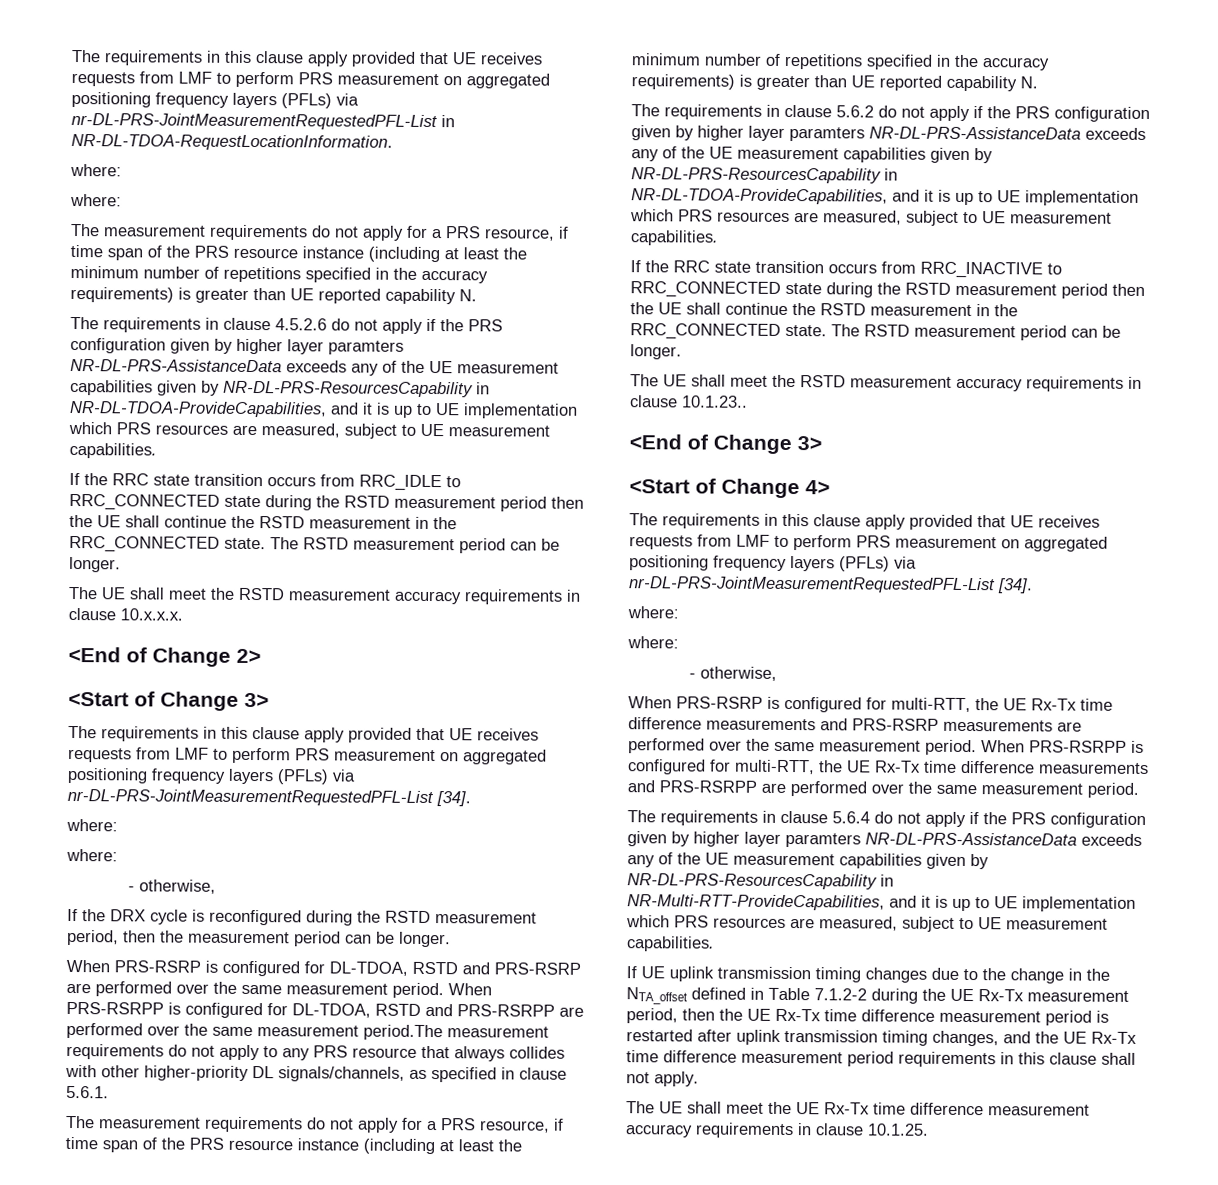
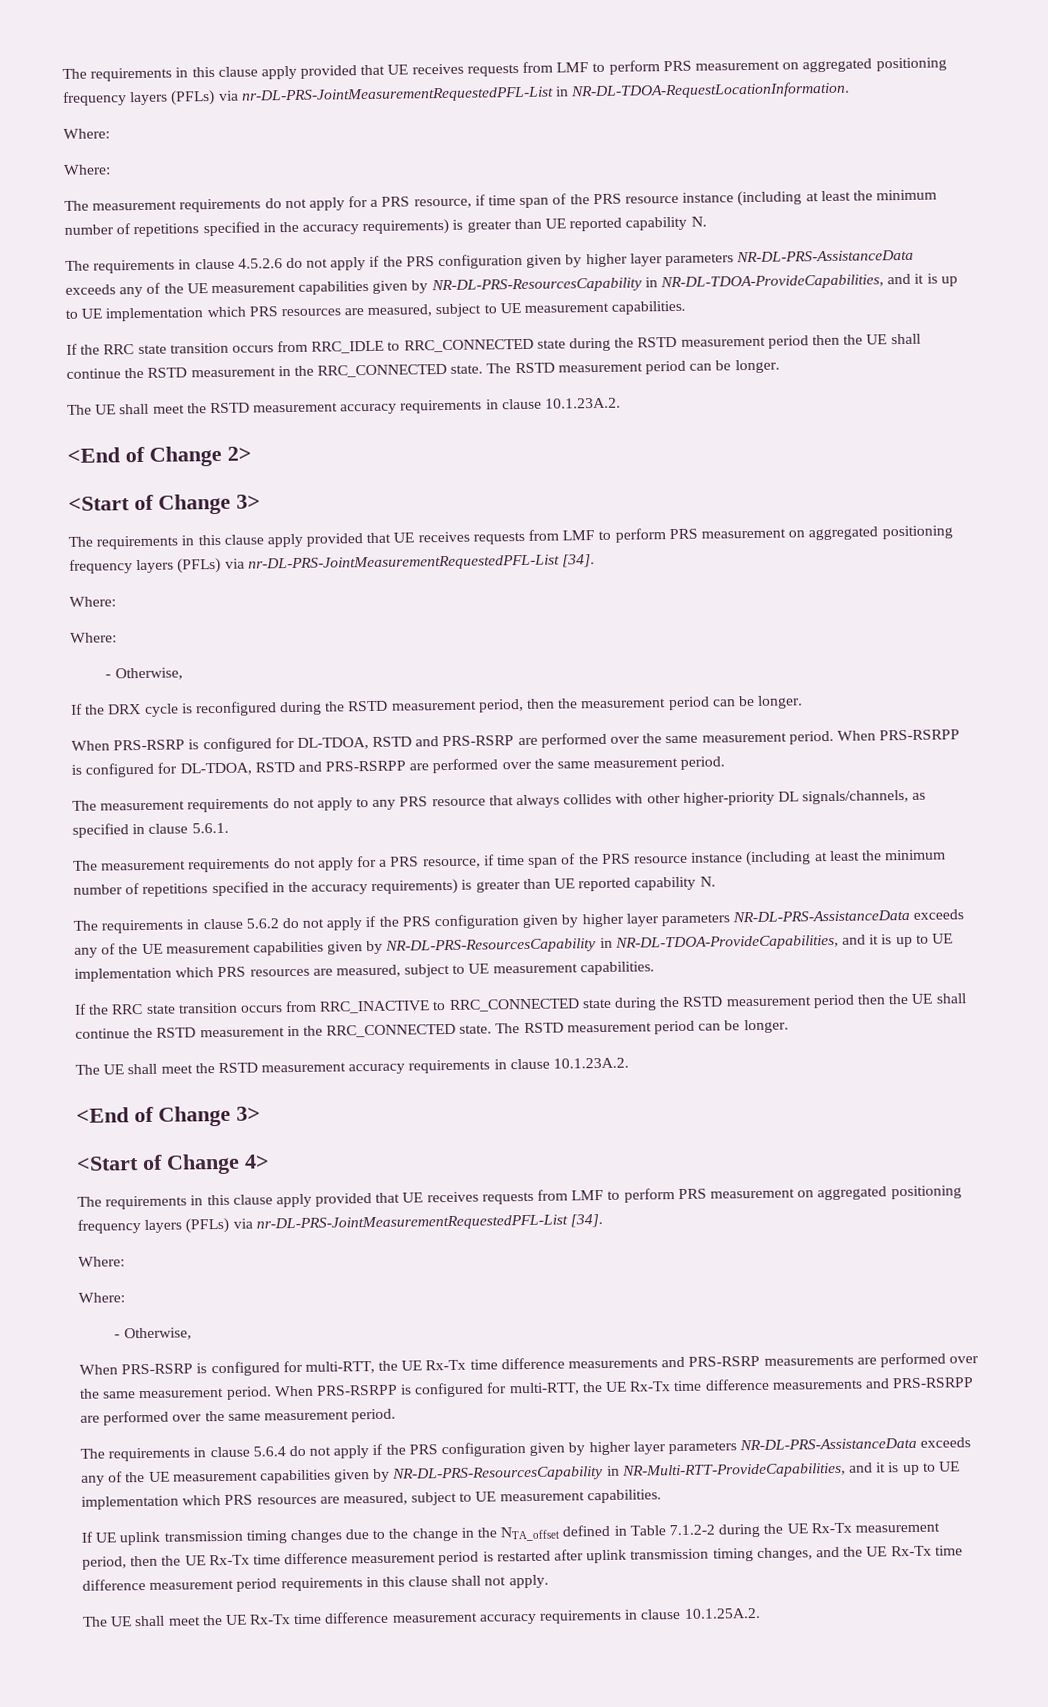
[70,163,122,177] [70,193,122,207] where: // where: -> [63,128,110,139] [63,164,111,175] Where: // Where:
[328,340,404,355] paramters -> [664,253,734,267] parameters
[120,608,183,621] 10.x.x.x. -> [545,397,622,409] 10.1.23A.2.
[66,818,118,832] [66,848,118,862] [128,879,217,894] where: // where: // - otherwise, -> [69,596,116,607] [70,632,117,643] [105,667,183,681] Where: // Where: // - Otherwise,
[363,1024,443,1041] period.The -> [680,756,726,770] [72,800,97,811] period. // The
[789,127,865,142] paramters -> [660,913,730,927] parameters
[682,395,748,408] 10.1.23.. -> [553,1057,630,1069] 10.1.23A.2.
[627,606,679,619] [627,636,679,649] [689,666,778,681] where: // where: // - otherwise, -> [78,1256,125,1267] [78,1292,125,1303] [114,1327,192,1341] Where: // Where: // - Otherwise,
[785,832,861,848] paramters -> [667,1441,737,1455] parameters
[867,1123,929,1136] 10.1.25. -> [683,1607,761,1619] 10.1.25A.2.

